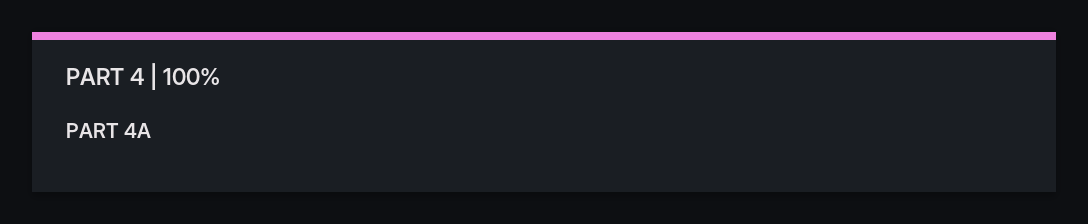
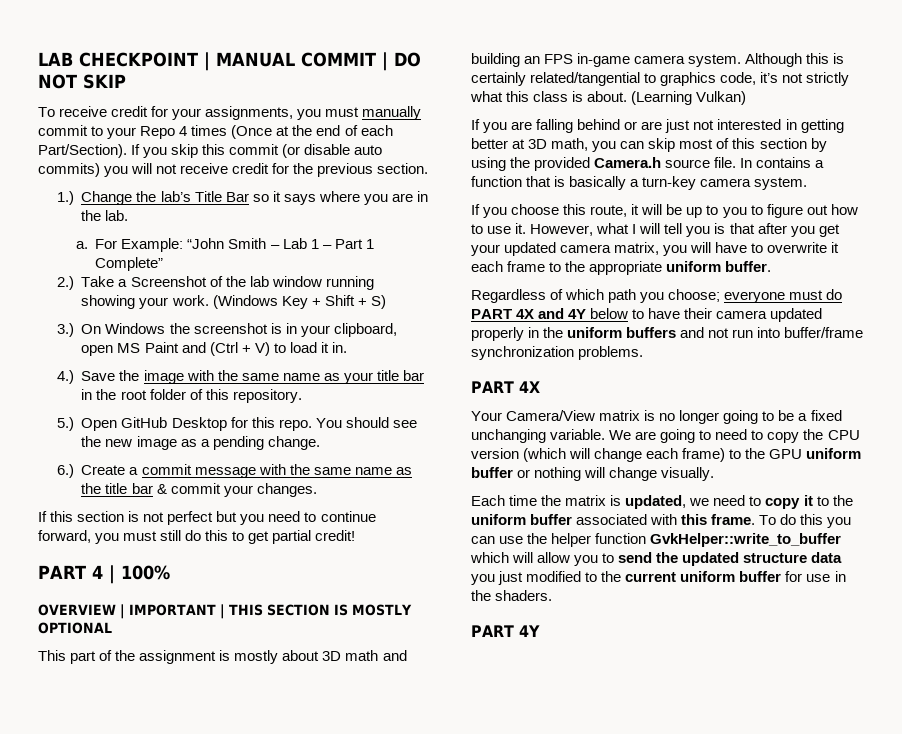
[66,63,221,90] [66,123,152,138] PART 4 | 100% // PART 4A -> [38,52,421,71] [38,74,126,89] [38,106,422,120] [38,125,393,139] [38,144,383,158] [38,163,429,177] [56,191,428,205] [81,210,129,221] [75,238,374,252] [95,257,164,271] [56,276,374,290] [81,295,386,309] [56,323,397,337] [81,342,347,356] [56,370,424,384] [81,389,302,403] [56,417,417,431] [81,436,320,450] [56,464,412,478] [81,483,317,497] [38,511,376,525] [38,530,356,544] [38,565,170,584] [38,604,412,619] [38,622,112,634] [38,650,407,664] [471,53,845,67] [471,72,850,86] [470,91,747,105] [471,119,844,133] [471,138,827,152] [471,157,825,171] [471,176,808,190] [471,204,858,218] [471,223,840,237] [471,242,840,256] [471,261,772,275] [471,289,843,303] [471,308,823,322] [471,327,864,341] [471,346,644,360] [471,381,540,393] [471,410,842,424] [471,429,860,443] [471,448,862,462] [471,467,715,481] [471,495,853,509] [471,514,852,528] [471,533,842,547] [470,552,843,566] [471,571,846,585] [471,590,553,601] [471,625,540,637] LAB CHECKPOINT | MANUAL COMMIT | DO NOT SKIP // To receive credit for your assignments, you must manually commit to your Repo 4 times (Once at the end of each Part/Section). If you skip this commit (or disable auto commits) you will not receive credit for the previous section. // 1.) Change the lab’s Title Bar so it says where you are in the lab. // a. For Example: “John Smith – Lab 1 – Part 1 Complete” // 2.) Take a Screenshot of the lab window running showing your work. (Windows Key + Shift + S) // 3.) On Windows the screenshot is in your clipboard, open MS Paint and (Ctrl + V) to load it in. // 4.) Save the image with the same name as your title bar in the root folder of this repository. // 5.) Open GitHub Desktop for this repo. You should see the new image as a pending change. // 6.) Create a commit message with the same name as the title bar & commit your changes. // If this section is not perfect but you need to continue forward, you must still do this to get partial credit! // PART 4 | 100% // OVERVIEW | IMPORTANT | THIS SECTION IS MOSTLY OPTIONAL // This part of the assignment is mostly about 3D math and building an FPS in-game camera system. Although this is certainly related/tangential to graphics code, it’s not strictly what this class is about. (Learning Vulkan) // If you are falling behind or are just not interested in getting better at 3D math, you can skip most of this section by using the provided Camera.h source file. In contains a function that is basically a turn-key camera system. // If you choose this route, it will be up to you to figure out how to use it. However, what I will tell you is that after you get your updated camera matrix, you will have to overwrite it each frame to the appropriate uniform buffer. // Regardless of which path you choose; everyone must do PART 4X and 4Y below to have their camera updated properly in the uniform buffers and not run into buffer/frame synchronization problems. // PART 4X // Your Camera/View matrix is no longer going to be a fixed unchanging variable. We are going to need to copy the CPU version (which will change each frame) to the GPU uniform buffer or nothing will change visually. // Each time the matrix is updated, we need to copy it to the uniform buffer associated with this frame. To do this you can use the helper function GvkHelper::write_to_buffer which will allow you to send the updated structure data you just modified to the current uniform buffer for use in the shaders. // PART 4Y

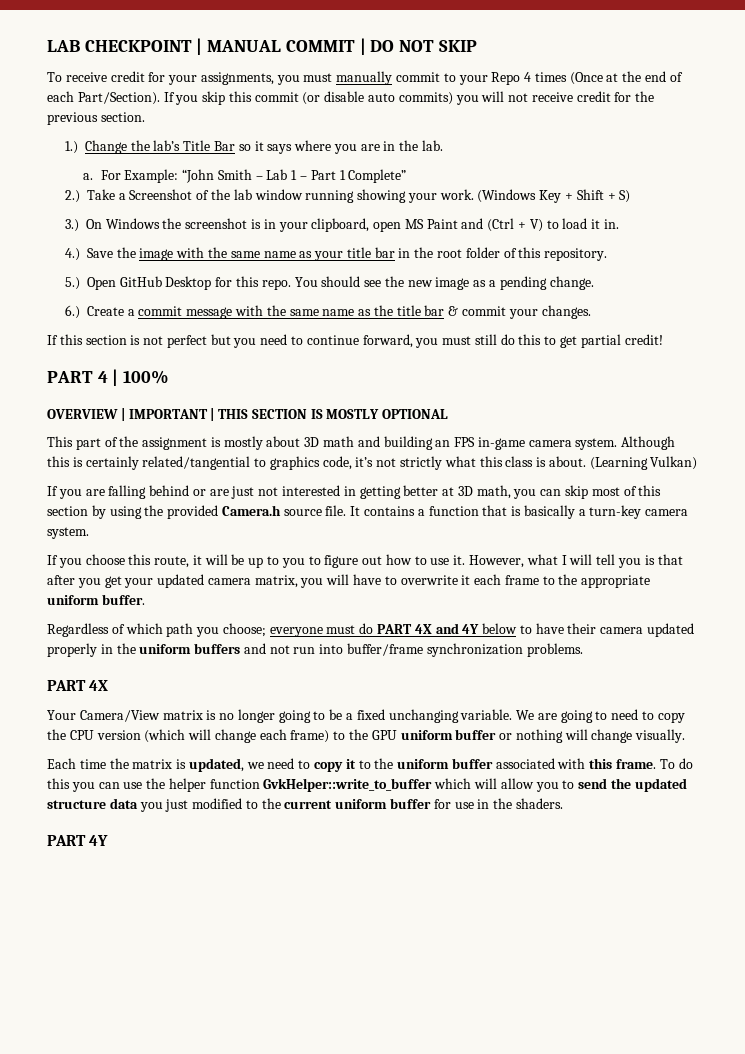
[740,158,753,168] In -> [350,506,361,516] It

